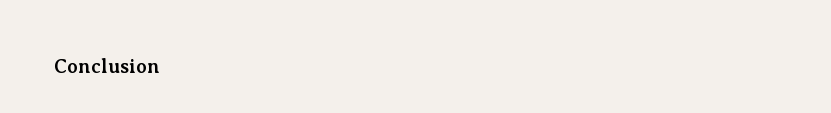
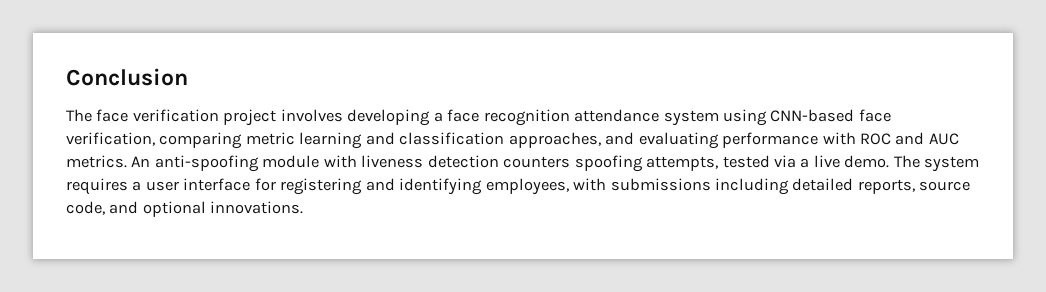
(160, 65) none -> [66,109,891,126] [66,132,959,149] [66,155,980,172] [66,178,971,195] [66,201,304,217] // The face verification project involves developing a face recognition attendance system using CNN-based face verification, comparing metric learning and classification approaches, and evaluating performance with ROC and AUC metrics. An anti-spoofing module with liveness detection counters spoofing attempts, tested via a live demo. The system requires a user interface for registering and identifying employees, with submissions including detailed reports, source code, and optional innovations.

